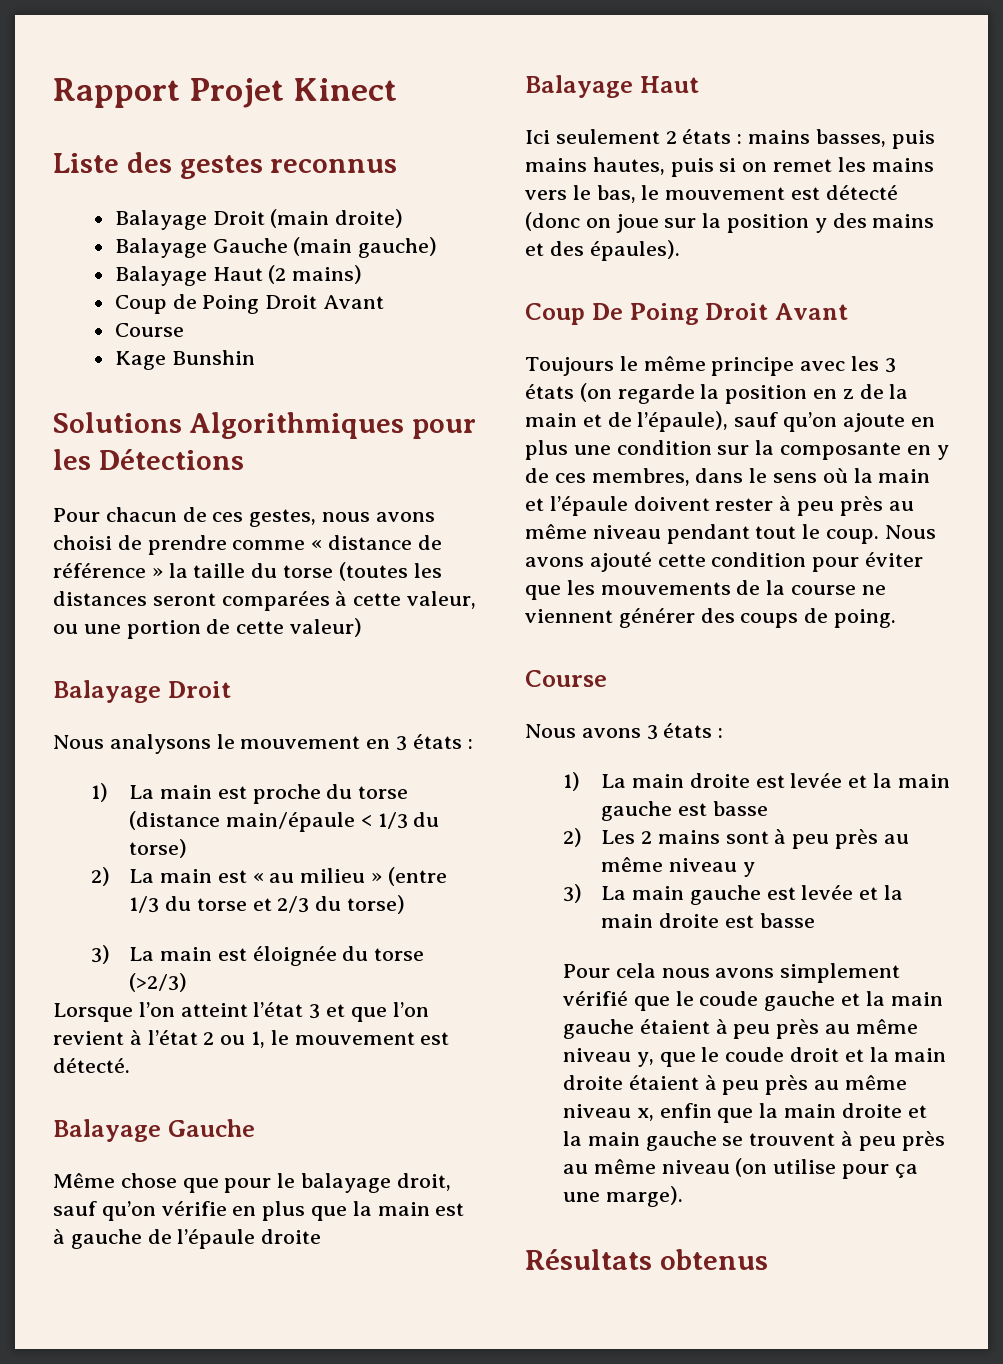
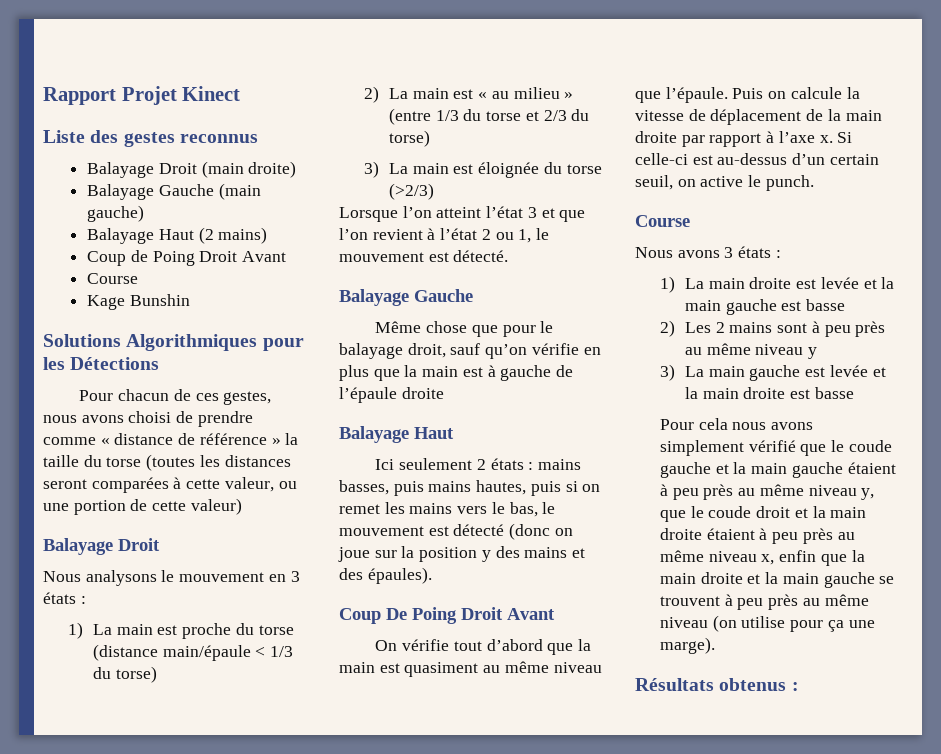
[525,356,896,376] [525,383,909,404] [525,411,935,432] [525,440,949,460] [525,468,931,486] [525,496,914,516] [525,524,936,544] [525,552,924,572] [525,580,886,600] [525,608,897,628] Toujours le même principe avec les 3 états (on regarde la position en z de la main et de l’épaule), sauf qu’on ajoute en plus une condition sur la composante en y de ces membres, dans le sens où la main et l’épaule doivent rester à peu près au même niveau pendant tout le coup. Nous avons ajouté cette condition pour éviter que les mouvements de la course ne viennent générer des coups de poing. -> [375,639,591,655] [339,661,602,677] [635,87,860,103] [635,109,882,125] [635,131,853,147] [635,153,879,165] [635,175,814,191] On vérifie tout d’abord que la main est quasiment au même niveau que l’épaule. Puis on calcule la vitesse de déplacement de la main droite par rapport à l’axe x. Si celle-ci est au-dessus d’un certain seuil, on active le punch.
(768, 1259) none -> [791,682,799,691] :

